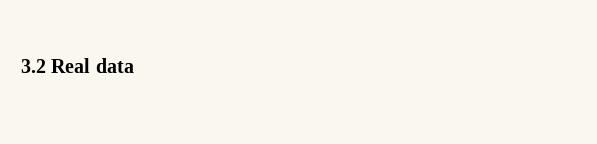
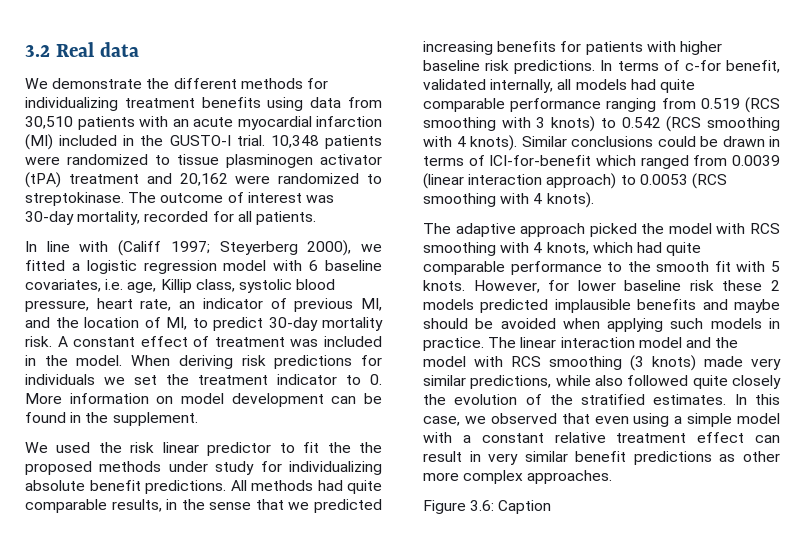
(134, 65) none -> [25,78,328,89] [25,97,383,111] [25,116,382,130] [25,134,382,150] [25,154,382,168] [25,172,382,188] [25,192,334,206] [25,211,316,225] [25,240,382,256] [25,260,382,274] [25,279,336,293] [25,298,382,312] [25,317,383,331] [25,336,382,347] [25,355,382,369] [25,374,382,385] [25,393,382,407] [25,412,198,426] [25,442,383,456] [25,461,382,475] [25,480,382,494] [25,499,382,513] [423,41,722,55] [423,60,780,74] [423,79,695,93] [423,97,780,113] [423,116,780,132] [423,135,780,151] [423,155,780,169] [423,173,727,189] [423,192,594,208] [423,223,780,237] [423,242,702,256] [423,261,780,275] [423,280,780,293] [423,299,780,313] [423,318,780,332] [423,337,739,351] [423,355,781,371] [423,375,781,389] [423,394,780,405] [423,413,780,427] [423,432,780,443] [423,451,780,465] [423,470,613,484] [423,500,552,514] // We demonstrate the different methods for individualizing treatment benefits using data from 30,510 patients with an acute myocardial infarction (MI) included in the GUSTO-I trial. 10,348 patients were randomized to tissue plasminogen activator (tPA) treatment and 20,162 were randomized to streptokinase. The outcome of interest was 30-day mortality, recorded for all patients. // In line with (Califf 1997; Steyerberg 2000), we fitted a logistic regression model with 6 baseline covariates, i.e. age, Killip class, systolic blood pressure, heart rate, an indicator of previous MI, and the location of MI, to predict 30-day mortality risk. A constant effect of treatment was included in the model. When deriving risk predictions for individuals we set the treatment indicator to 0. More information on model development can be found in the supplement. // We used the risk linear predictor to fit the the proposed methods under study for individualizing absolute benefit predictions. All methods had quite comparable results, in the sense that we predicted increasing benefits for patients with higher baseline risk predictions. In terms of c-for benefit, validated internally, all models had quite comparable performance ranging from 0.519 (RCS smoothing with 3 knots) to 0.542 (RCS smoothing with 4 knots). Similar conclusions could be drawn in terms of ICI-for-benefit which ranged from 0.0039 (linear interaction approach) to 0.0053 (RCS smoothing with 4 knots). // The adaptive approach picked the model with RCS smoothing with 4 knots, which had quite comparable performance to the smooth fit with 5 knots. However, for lower baseline risk these 2 models predicted implausible benefits and maybe should be avoided when applying such models in practice. The linear interaction model and the model with RCS smoothing (3 knots) made very similar predictions, while also followed quite closely the evolution of the stratified estimates. In this case, we observed that even using a simple model with a constant relative treatment effect can result in very similar benefit predictions as other more complex approaches. // Figure 3.6: Caption

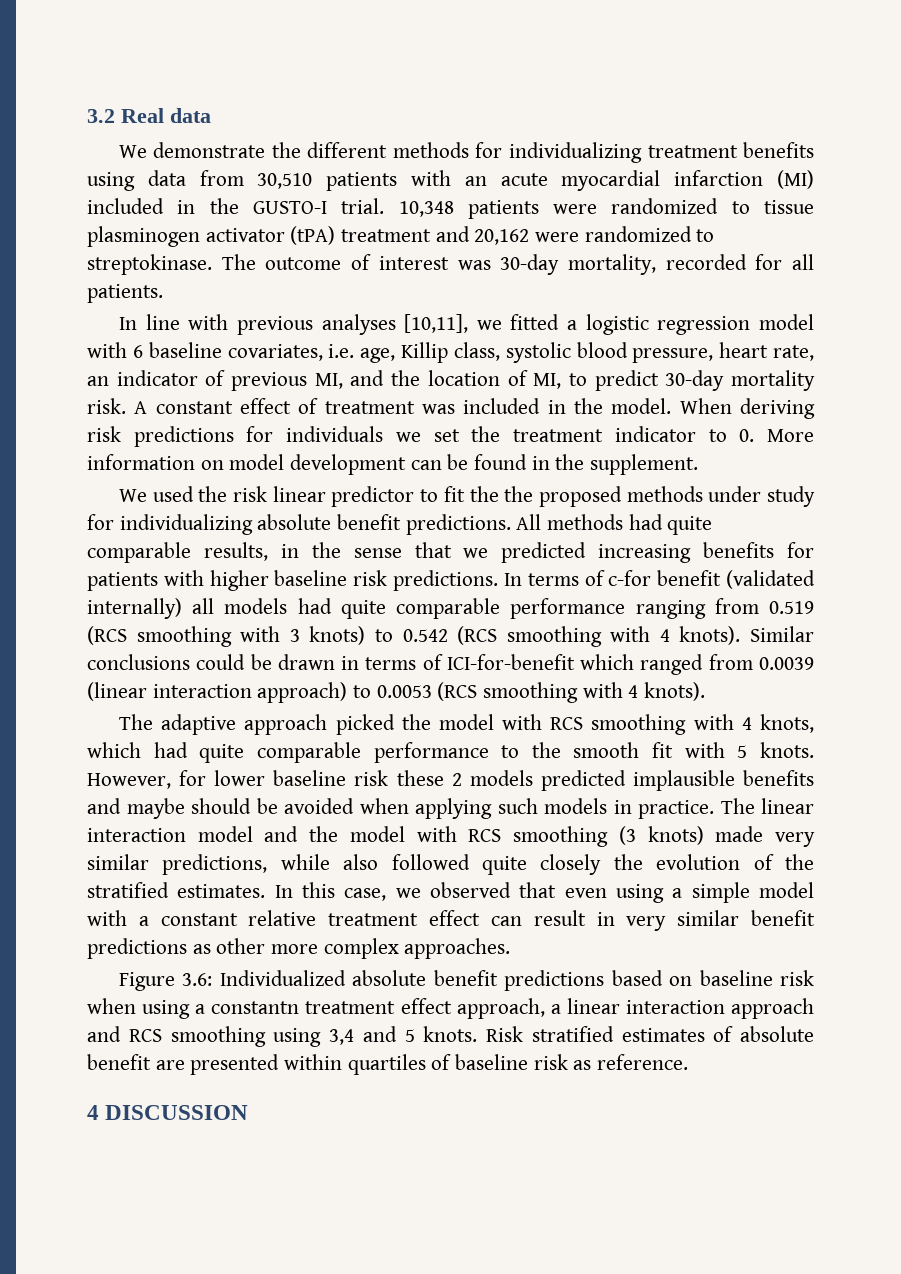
[118,240,352,256] (Califf 1997; Steyerberg 2000), -> [236,314,469,335] previous analyses [10,11],
[726,60,780,73] [423,79,554,93] benefit, validated internally, -> [657,570,816,589] [87,598,182,619] benefit (validated internally)
[498,500,552,514] Caption -> [219,970,815,991] [87,998,815,1019] [87,1026,814,1047] [87,1054,689,1075] [87,1105,249,1120] Individualized absolute benefit predictions based on baseline risk when using a constantn treatment effect approach, a linear interaction approach and RCS smoothing using 3,4 and 5 knots. Risk stratified estimates of absolute benefit are presented within quartiles of baseline risk as reference. // 4 DISCUSSION

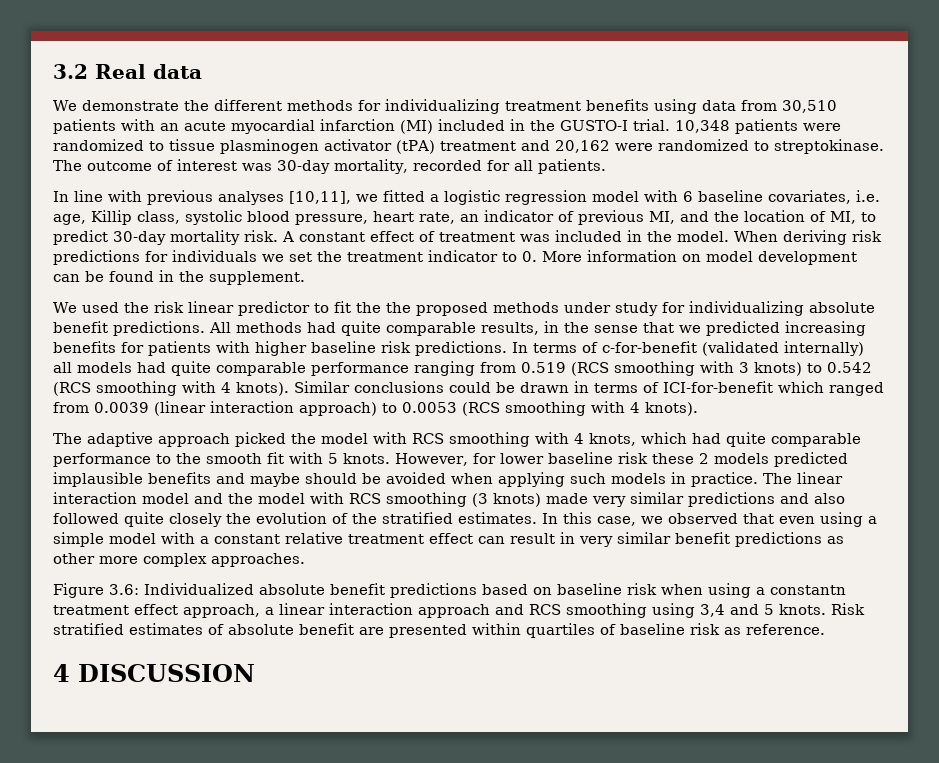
[608,570,722,586] c-for benefit -> [602,341,697,353] c-for-benefit
[162,854,330,875] predictions, while -> [688,492,809,507] predictions and

